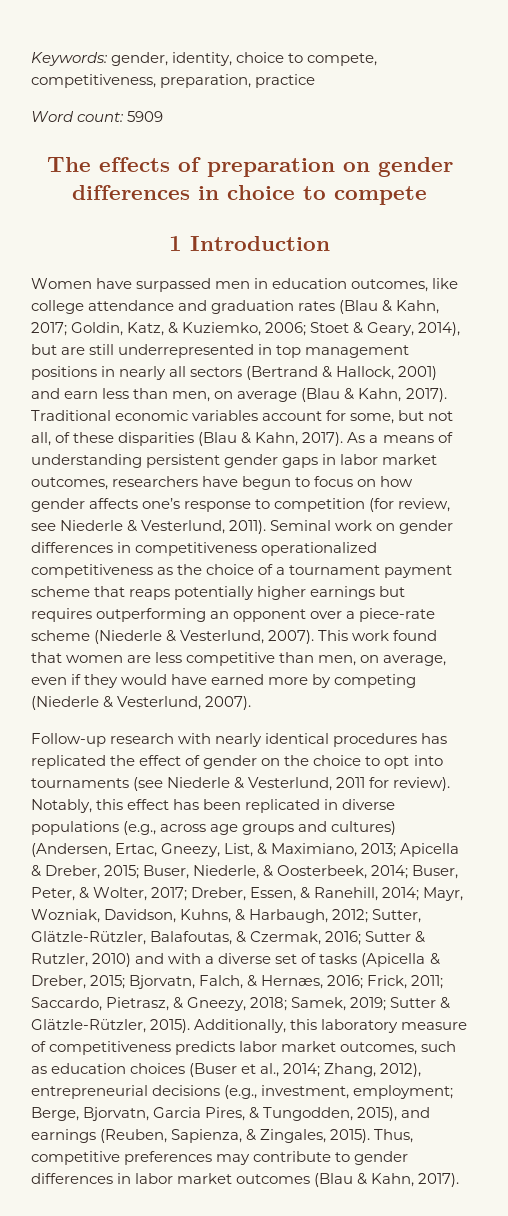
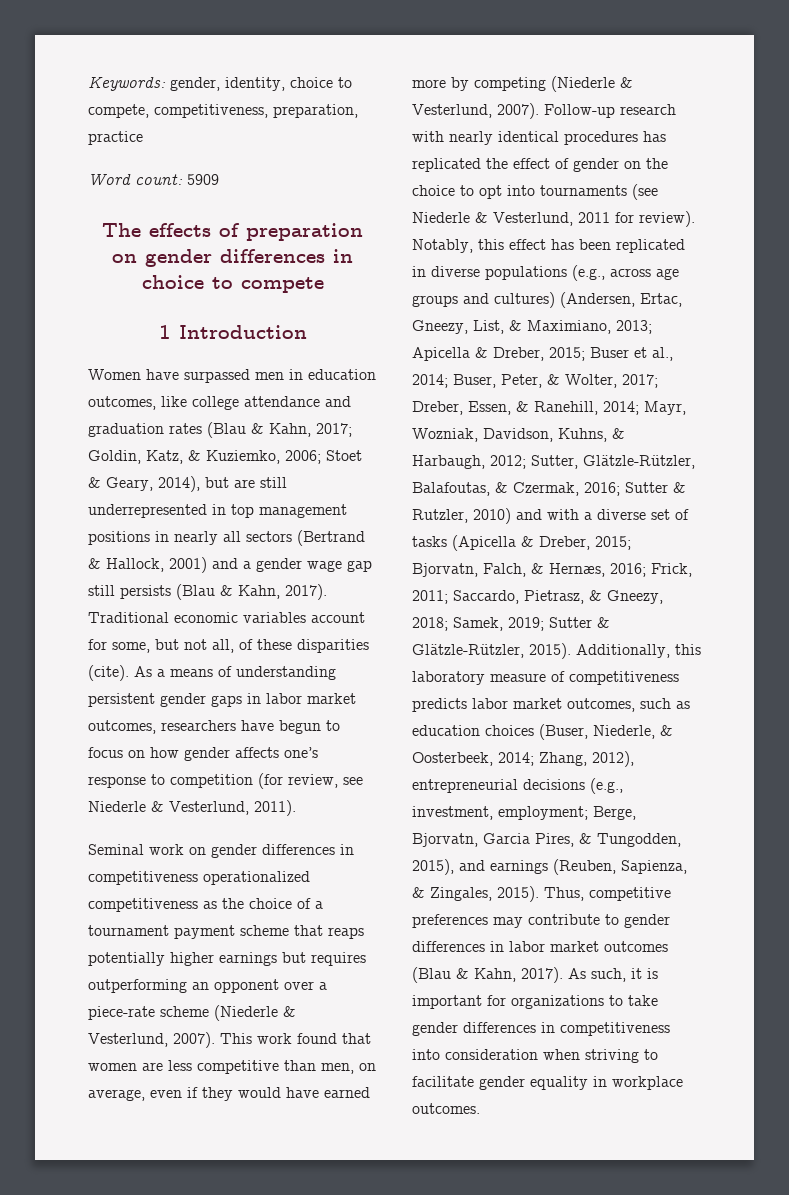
[64,388,298,402] earn less than men, on average -> [243,558,372,572] [88,585,171,599] a gender wage gap still persists
[198,432,344,446] (Blau & Kahn, 2017). -> [88,665,129,681] (cite).
(267, 527) none -> (296, 808) //
(252, 703) // -> (539, 111) none
[143,865,368,879] Buser, Niederle, & Oosterbeek, -> [590,347,673,361] Buser et al.,
[189,1063,280,1077] (Buser et al., -> [539,724,673,740] [412,752,493,766] (Buser, Niederle, & Oosterbeek,
(460, 1180) none -> [568,968,658,982] [412,995,658,1009] [412,1022,670,1036] [412,1049,658,1063] [412,1076,683,1090] [412,1103,480,1114] As such, it is important for organizations to take gender differences in competitiveness into consideration when striving to facilitate gender equality in workplace outcomes.

